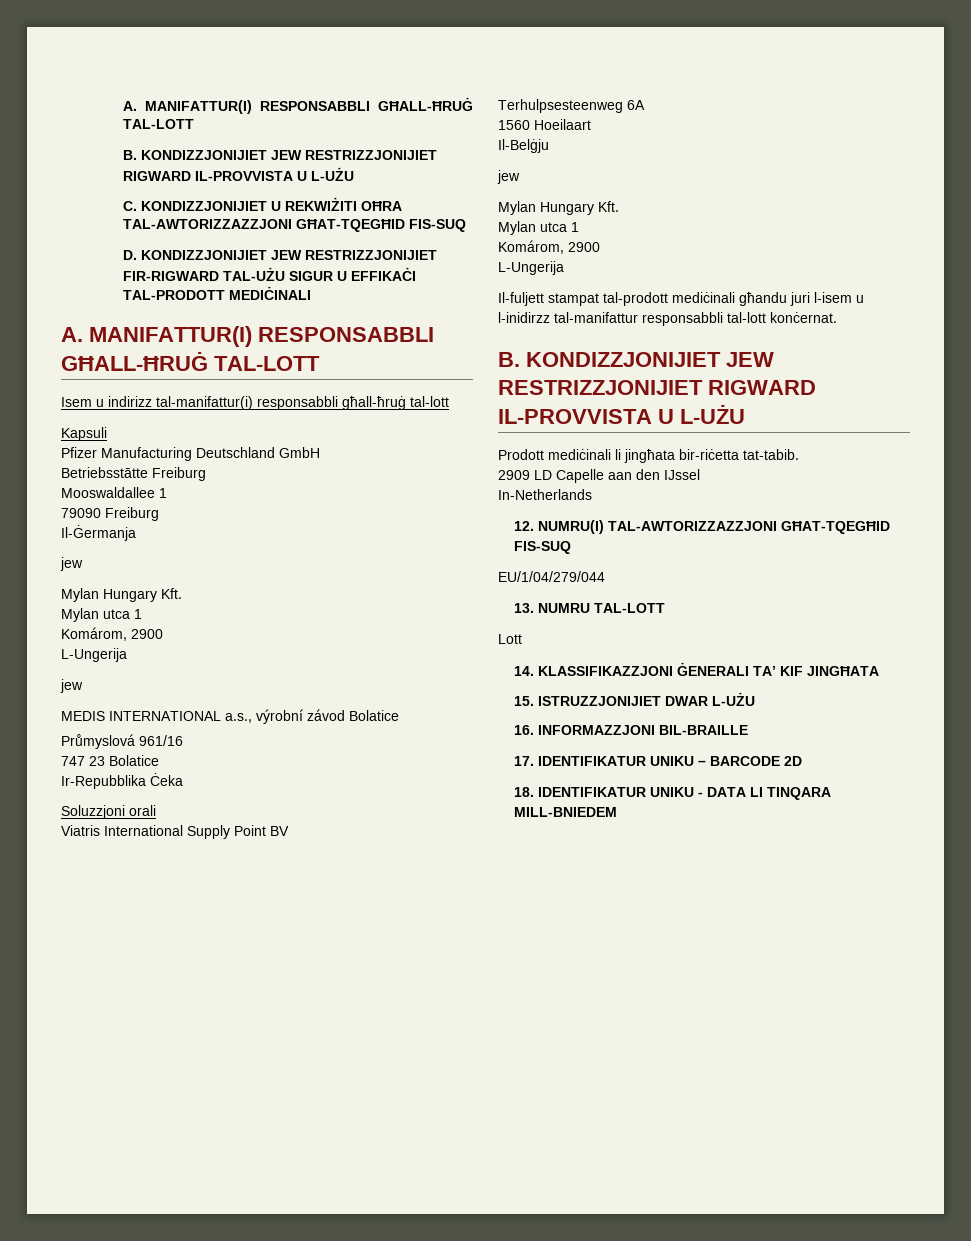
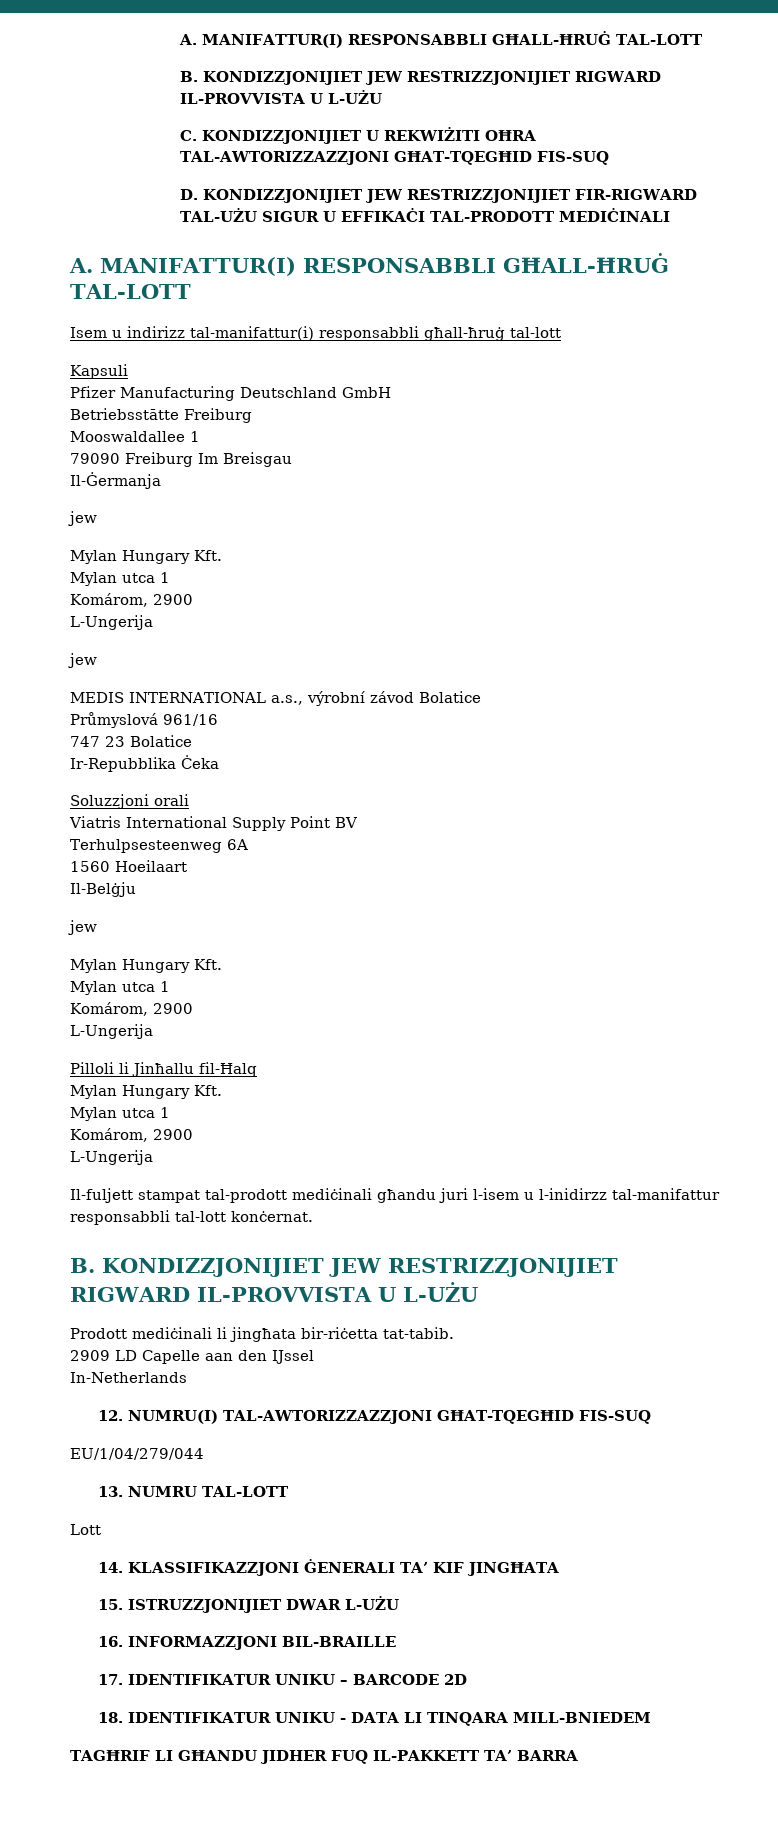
(159, 514) none -> [198,452,292,467] Im Breisgau
(564, 268) none -> [70,1062,257,1077] [70,1085,222,1099] [70,1107,170,1121] [70,1128,193,1142] [70,1150,153,1165] // Pilloli li Jinħallu fil-Ħalq // Mylan Hungary Kft. // Mylan utca 1 // Komárom, 2900 // L-Ungerija
(617, 812) none -> [70,1750,578,1764] // TAGĦRIF LI GĦANDU JIDHER FUQ IL-PAKKETT TA’ BARRA

